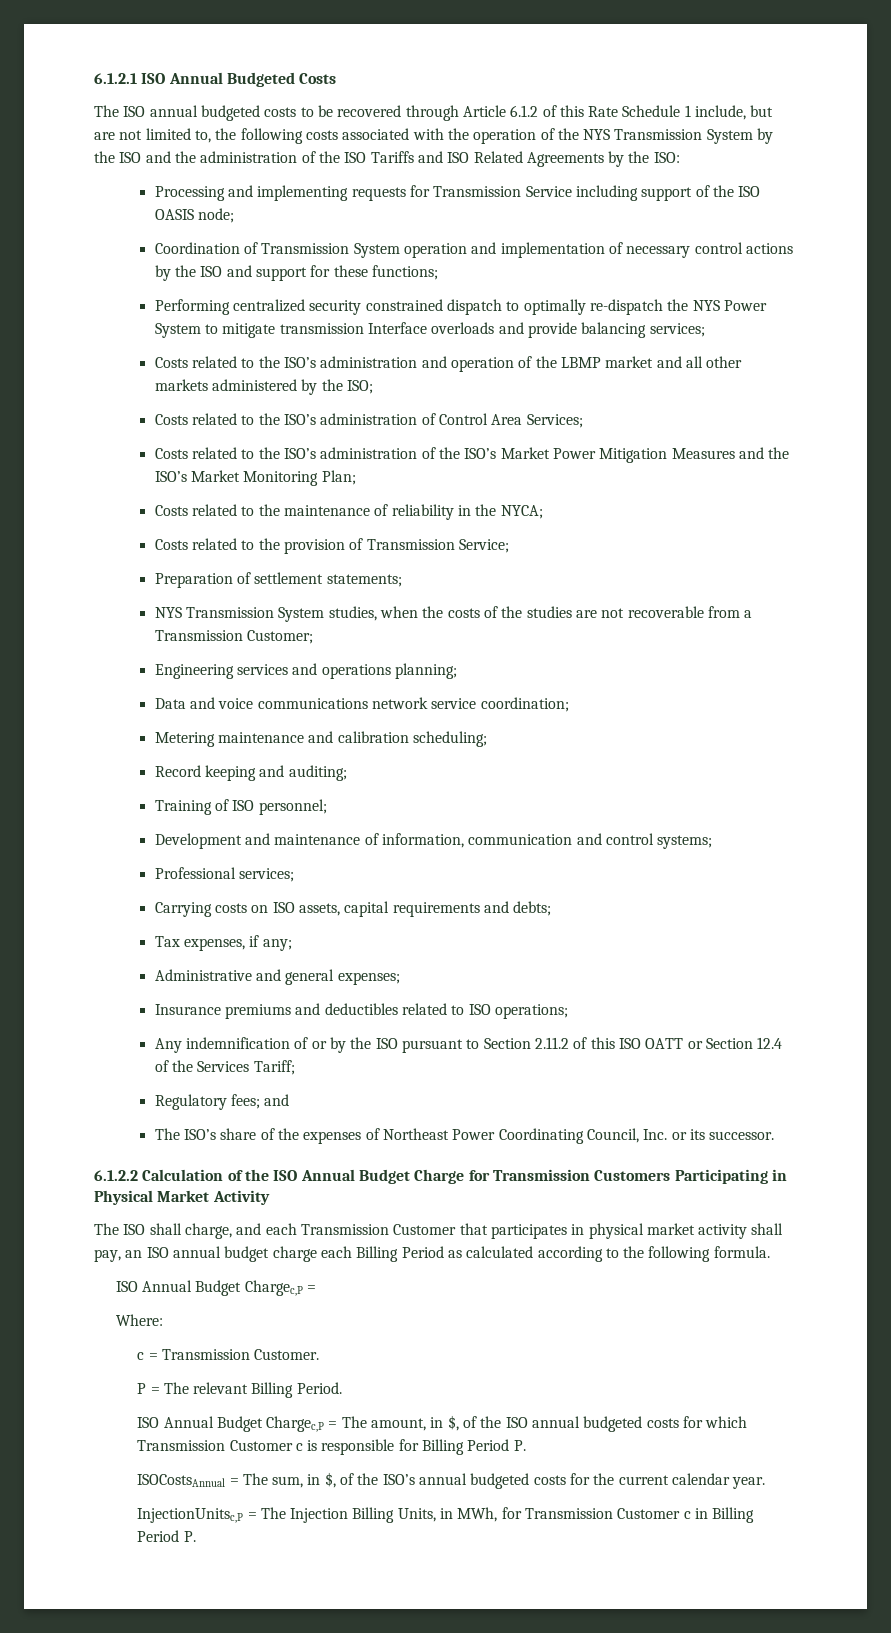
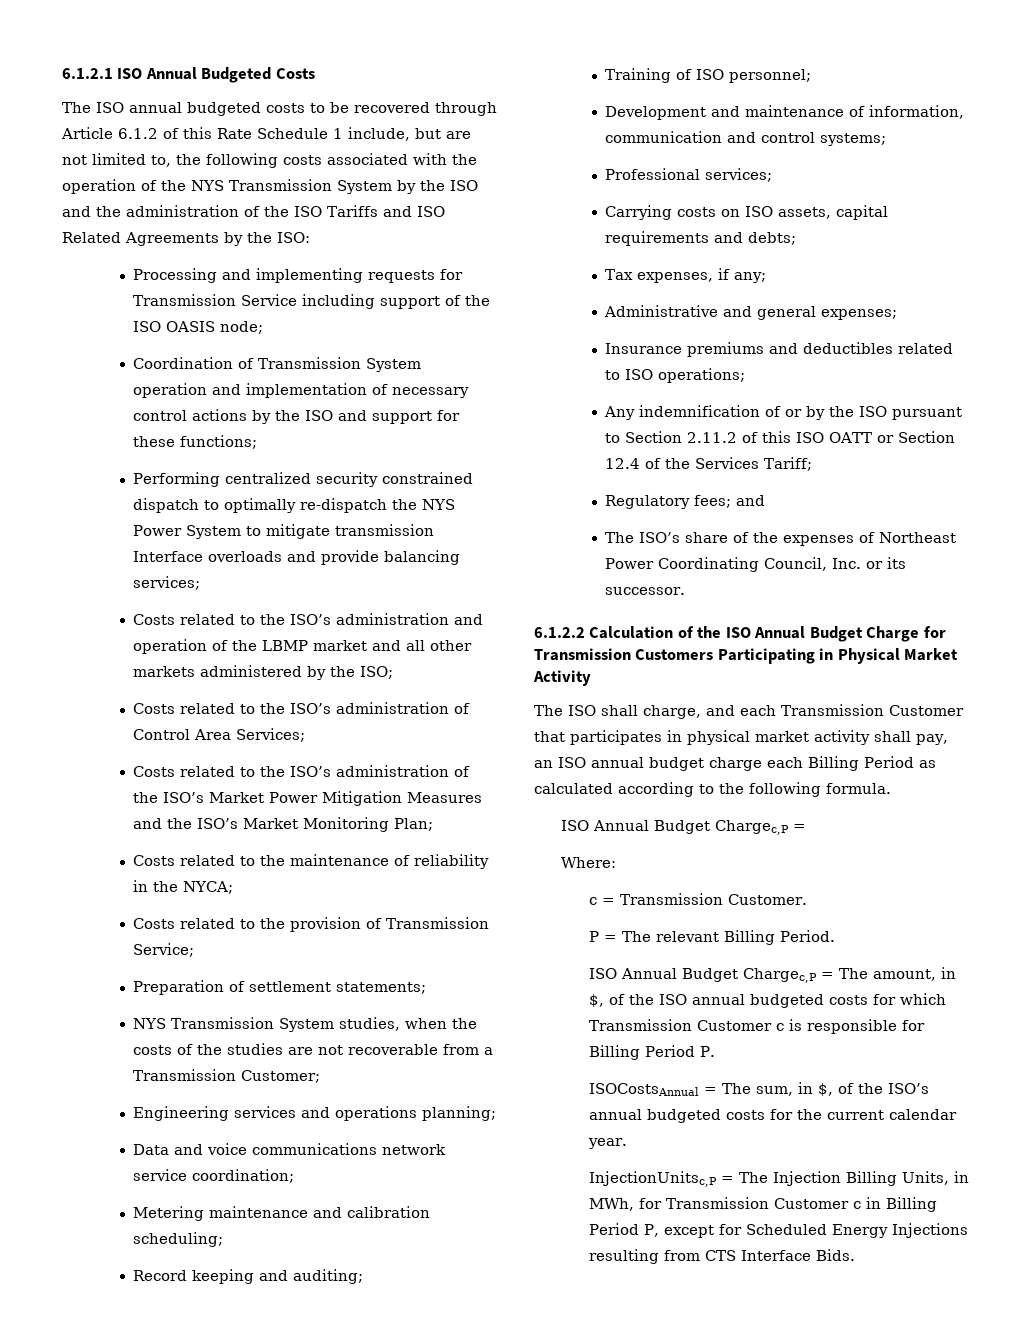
[183,1531,196,1542] P. -> [643,1223,968,1238] [588,1249,855,1264] P, except for Scheduled Energy Injections resulting from CTS Interface Bids.

